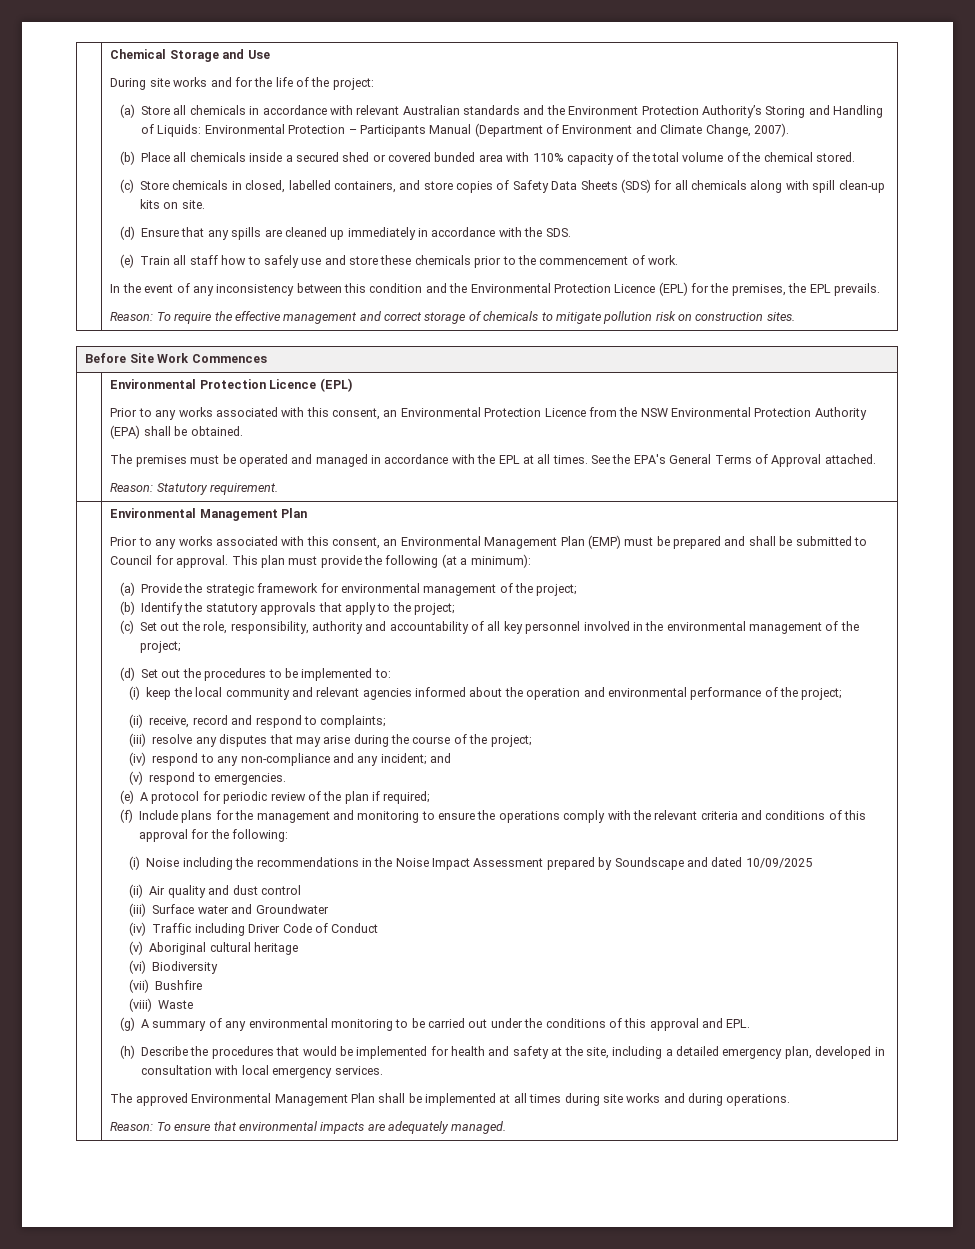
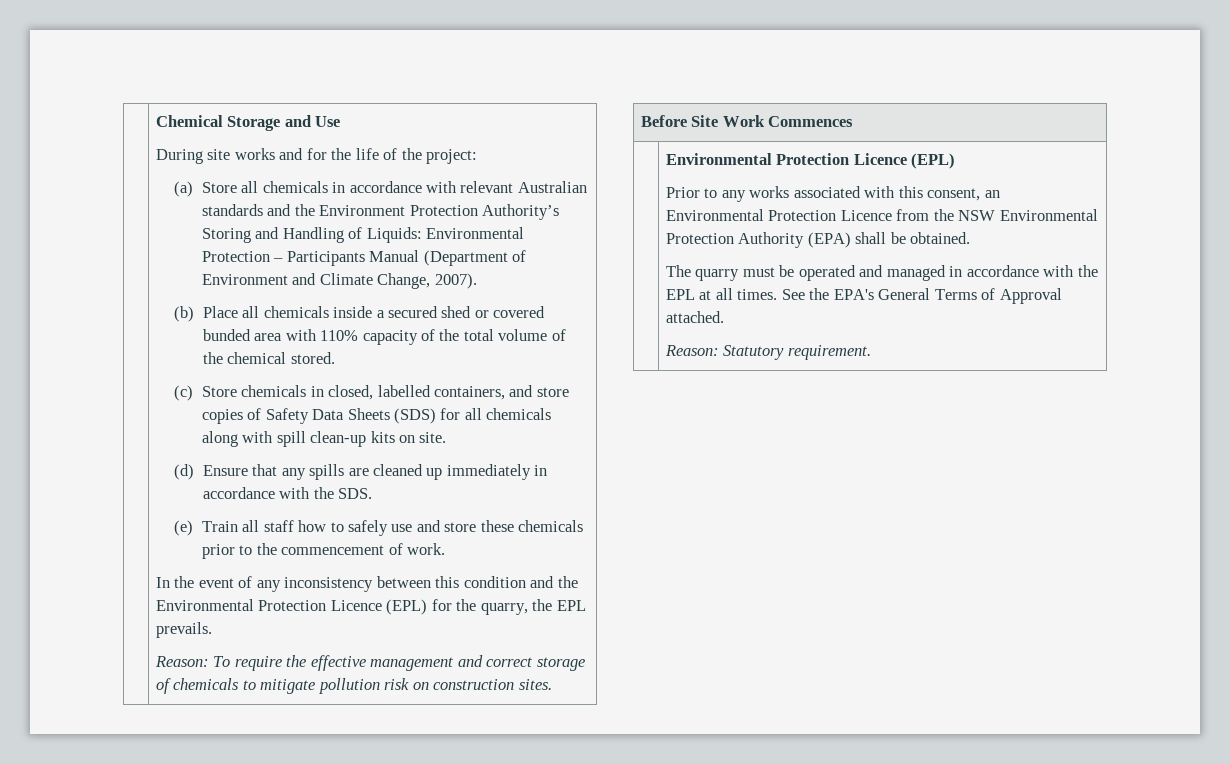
[731,284,786,296] premises, -> [480,603,528,615] quarry,
[135,455,187,467] premises -> [695,269,740,281] quarry
[110,508,308,521] [110,535,867,549] [110,554,531,568] [119,582,578,596] [119,601,456,615] [119,620,859,634] [140,641,182,653] [119,667,391,681] [129,686,843,700] [129,714,387,728] [129,733,532,747] [129,752,452,766] [129,771,287,785] [119,790,431,804] [119,809,867,823] [139,829,289,842] [129,856,812,870] [129,884,301,898] [129,903,329,917] [129,922,379,936] [129,941,299,955] [129,960,219,974] [129,979,203,993] [129,998,194,1012] [119,1017,751,1031] [119,1045,885,1059] [141,1065,383,1078] [110,1093,791,1106] [110,1121,507,1134] // | Environmental Management Plan // Prior to any works associated with this consent, an Environmental Management Plan (EMP) must be prepared and shall be submitted to Council for approval. This plan must provide the following (at a minimum): // (a) Provide the strategic framework for environmental management of the project; // (b) Identify the statutory approvals that apply to the project; // (c) Set out the role, responsibility, authority and accountability of all key personnel involved in the environmental management of the project; // (d) Set out the procedures to be implemented to: // (i) keep the local community and relevant agencies informed about the operation and environmental performance of the project; // (ii) receive, record and respond to complaints; // (iii) resolve any disputes that may arise during the course of the project; // (iv) respond to any non-compliance and any incident; and // (v) respond to emergencies. // (e) A protocol for periodic review of the plan if required; // (f) Include plans for the management and monitoring to ensure the operations comply with the relevant criteria and conditions of this approval for the following: // (i) Noise including the recommendations in the Noise Impact Assessment prepared by Soundscape and dated 10/09/2025 // (ii) Air quality and dust control // (iii) Surface water and Groundwater // (iv) Traffic including Driver Code of Conduct // (v) Aboriginal cultural heritage // (vi) Biodiversity // (vii) Bushfire // (viii) Waste // (g) A summary of any environmental monitoring to be carried out under the conditions of this approval and EPL. // (h) Describe the procedures that would be implemented for health and safety at the site, including a detailed emergency plan, developed in consultation with local emergency services. // The approved Environmental Management Plan shall be implemented at all times during site works and during operations. // Reason: To ensure that environmental impacts are adequately managed. -> (871, 352) none

